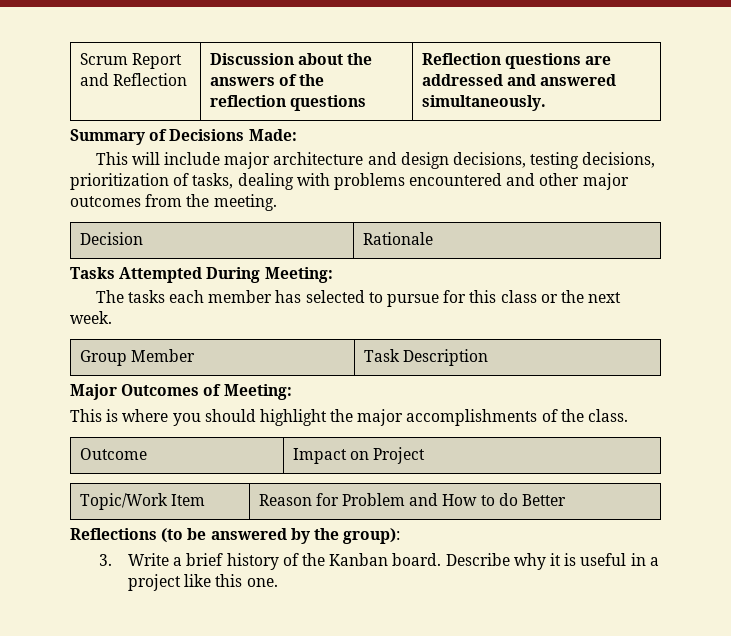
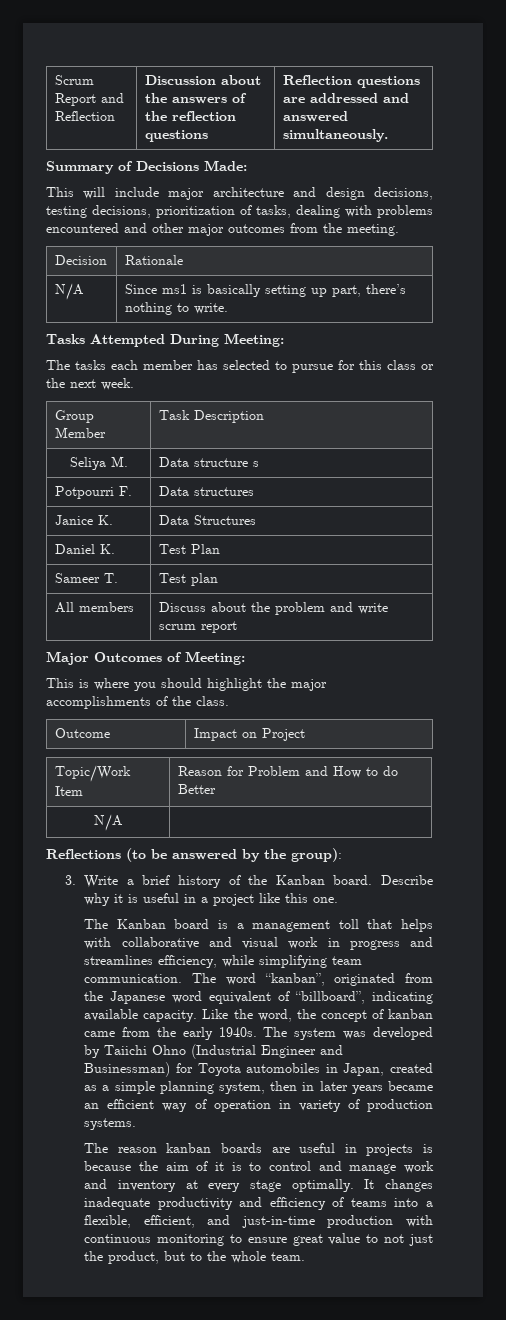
(433, 238) none -> [54,283,84,300] [124,284,406,297] [124,302,228,315] // N/A | Since ms1 is basically setting up part, there’s nothing to write.
(488, 357) none -> [69,456,128,470] [158,457,259,467] [54,486,132,499] [158,486,254,496] [54,515,113,525] [158,515,256,525] [54,544,115,554] [158,544,220,554] [54,573,118,583] [158,573,218,586] [54,602,134,613] [158,602,388,615] [158,621,237,633] // Seliya M. | Data structure s // Potpourri F. | Data structures // Janice K. | Data Structures // Daniel K. | Test Plan // Sameer T. | Test plan // All members | Discuss about the problem and write scrum report
(566, 500) none -> [93,814,123,831] // N/A |
(278, 582) none -> [84,919,433,932] [84,937,433,950] [84,955,363,968] [84,973,433,986] [84,991,433,1004] [84,1009,433,1022] [84,1027,433,1040] [84,1044,344,1059] [84,1062,433,1077] [84,1081,433,1094] [84,1099,433,1112] [84,1118,137,1130] [84,1143,433,1156] [84,1161,435,1174] [84,1179,433,1192] [84,1197,433,1210] [84,1215,433,1228] [84,1233,433,1246] [84,1251,306,1264] // The Kanban board is a management toll that helps with collaborative and visual work in progress and streamlines efficiency, while simplifying team communication. The word “kanban”, originated from the Japanese word equivalent of “billboard”, indicating available capacity. Like the word, the concept of kanban came from the early 1940s. The system was developed by Taiichi Ohno (Industrial Engineer and Businessman) for Toyota automobiles in Japan, created as a simple planning system, then in later years became an efficient way of operation in variety of production systems. // The reason kanban boards are useful in projects is because the aim of it is to control and manage work and inventory at every stage optimally. It changes inadequate productivity and efficiency of teams into a flexible, efficient, and just-in-time production with continuous monitoring to ensure great value to not just the product, but to the whole team.

